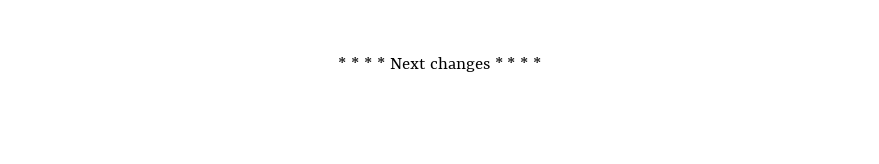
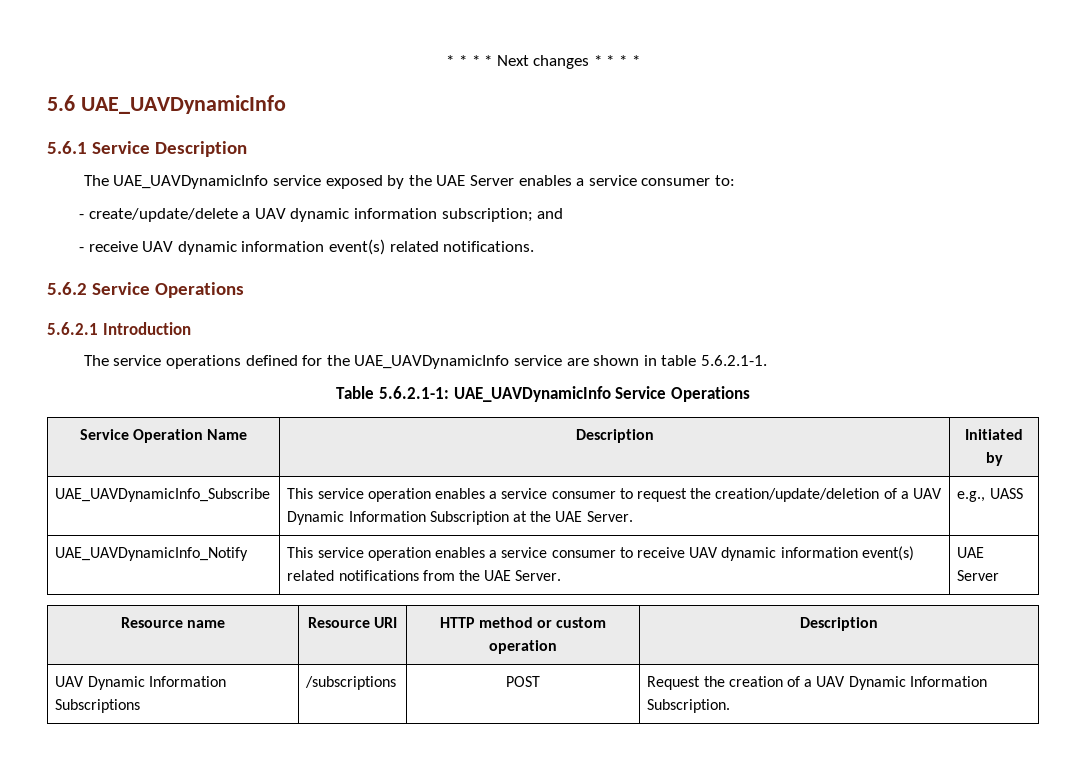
(542, 63) none -> [47,95,286,114] [47,141,248,157] [83,175,735,189] [79,208,564,222] [79,239,535,255] [47,282,245,298] [47,322,191,335] [83,355,767,369] [336,386,750,402] [79,429,248,443] [575,429,654,443] [965,429,1023,440] [985,452,1003,466] [55,488,271,502] [287,488,942,502] [287,511,633,525] [957,488,1023,502] [55,547,249,561] [287,546,914,561] [287,570,562,581] [957,547,985,558] [957,570,1000,581] [120,617,226,628] [307,617,398,628] [439,617,607,628] [489,640,557,654] [800,617,878,631] [55,676,226,690] [55,699,141,713] [305,676,397,690] [506,676,540,687] [647,676,987,690] [647,699,731,713] // 5.6 UAE_UAVDynamicInfo // 5.6.1 Service Description // The UAE_UAVDynamicInfo service exposed by the UAE Server enables a service consumer to: // - create/update/delete a UAV dynamic information subscription; and // - receive UAV dynamic information event(s) related notifications. // 5.6.2 Service Operations // 5.6.2.1 Introduction // The service operations defined for the UAE_UAVDynamicInfo service are shown in table 5.6.2.1-1. // Table 5.6.2.1-1: UAE_UAVDynamicInfo Service Operations // Service Operation Name | Description | Initiated by // UAE_UAVDynamicInfo_Subscribe | This service operation enables a service consumer to request the creation/update/deletion of a UAV Dynamic Information Subscription at the UAE Server. | e.g., UASS // UAE_UAVDynamicInfo_Notify | This service operation enables a service consumer to receive UAV dynamic information event(s) related notifications from the UAE Server. | UAE Server // Resource name | Resource URI | HTTP method or custom operation | Description // UAV Dynamic Information Subscriptions | /subscriptions | POST | Request the creation of a UAV Dynamic Information Subscription.

